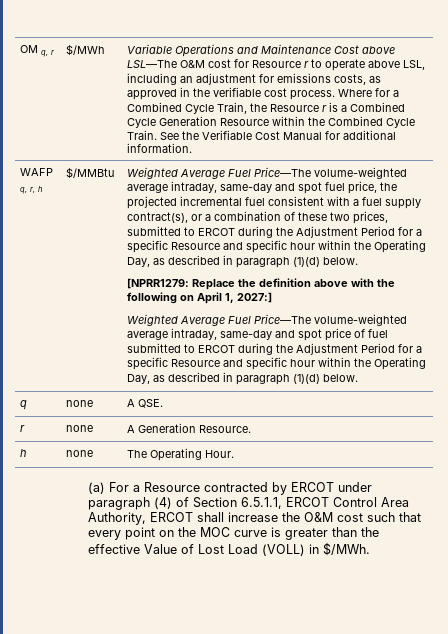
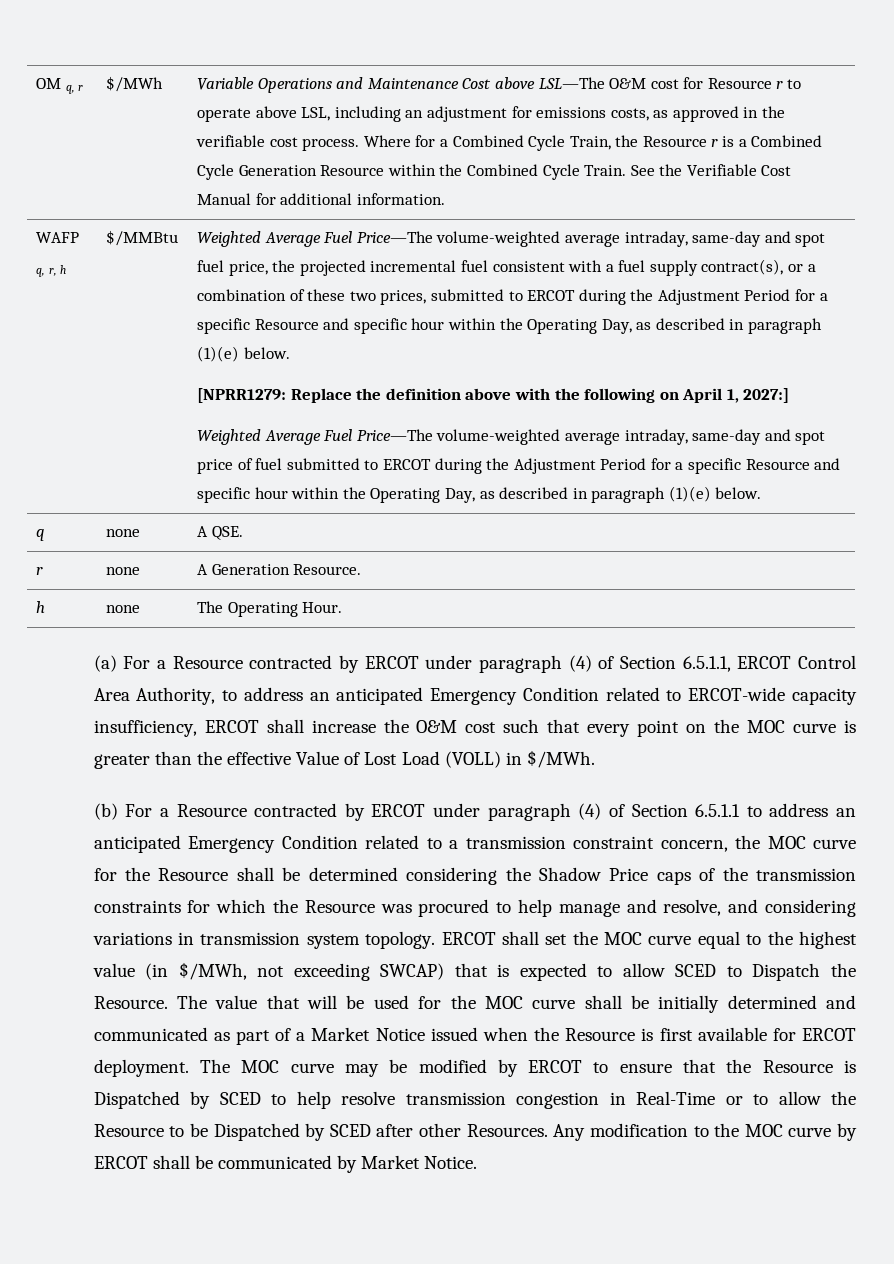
[293,257,321,267] (1)(d) -> [196,346,239,362] (1)(e)
[293,374,321,384] (1)(d) -> [668,486,711,502] (1)(e)
(147, 518) none -> [222,687,857,705] [93,720,197,737] to address an anticipated Emergency Condition related to ERCOT-wide capacity insufficiency,
(371, 549) none -> [93,803,857,821] [93,835,856,853] [93,867,856,885] [93,899,857,917] [92,931,857,949] [92,962,857,981] [93,995,857,1013] [93,1027,856,1045] [93,1059,856,1077] [93,1091,856,1109] [93,1123,858,1141] [93,1155,478,1173] // (b) For a Resource contracted by ERCOT under paragraph (4) of Section 6.5.1.1 to address an anticipated Emergency Condition related to a transmission constraint concern, the MOC curve for the Resource shall be determined considering the Shadow Price caps of the transmission constraints for which the Resource was procured to help manage and resolve, and considering variations in transmission system topology. ERCOT shall set the MOC curve equal to the highest value (in $/MWh, not exceeding SWCAP) that is expected to allow SCED to Dispatch the Resource. The value that will be used for the MOC curve shall be initially determined and communicated as part of a Market Notice issued when the Resource is first available for ERCOT deployment. The MOC curve may be modified by ERCOT to ensure that the Resource is Dispatched by SCED to help resolve transmission congestion in Real-Time or to allow the Resource to be Dispatched by SCED after other Resources. Any modification to the MOC curve by ERCOT shall be communicated by Market Notice.

